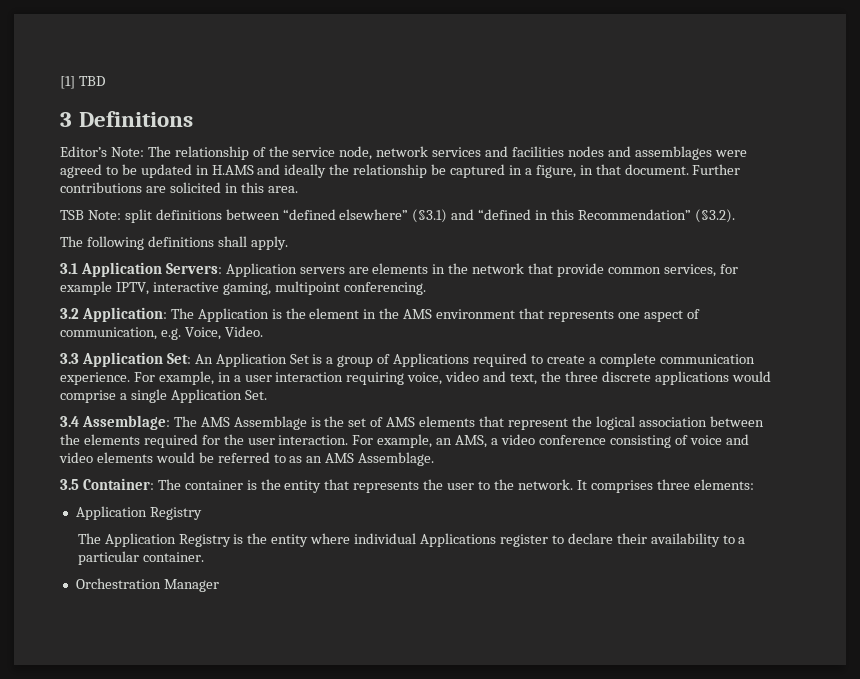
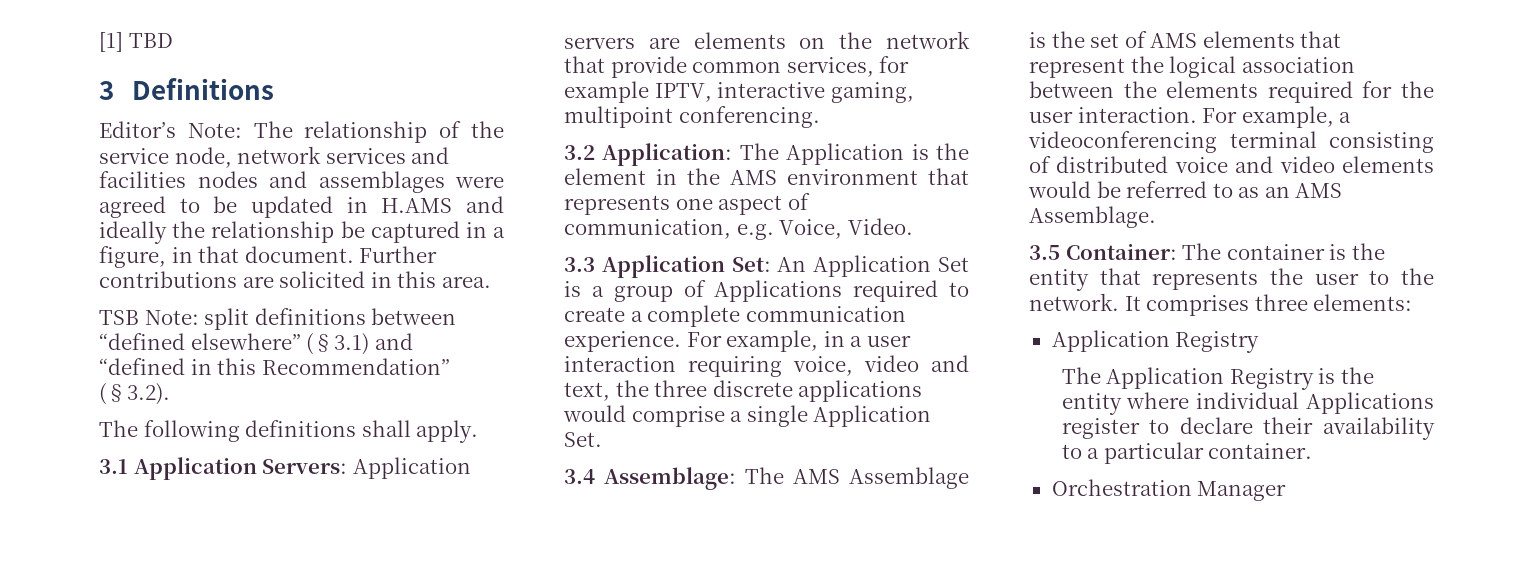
[432,264,446,274] in -> [799,37,826,49] on
[436,434,606,448] an AMS, a video conference -> [1339,112,1352,123] [1028,131,1317,153] a videoconferencing terminal
(688, 440) none -> [1056,156,1169,173] distributed

